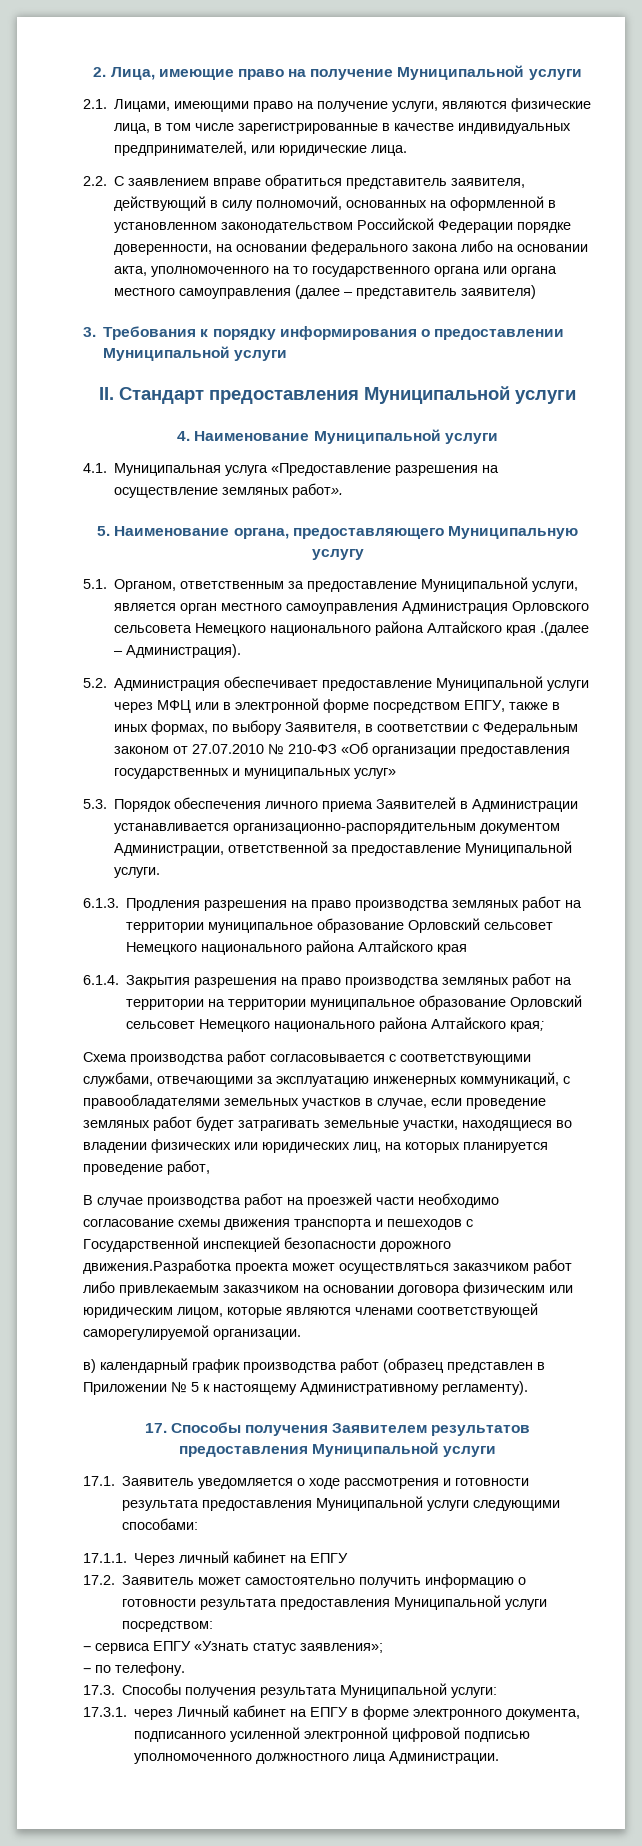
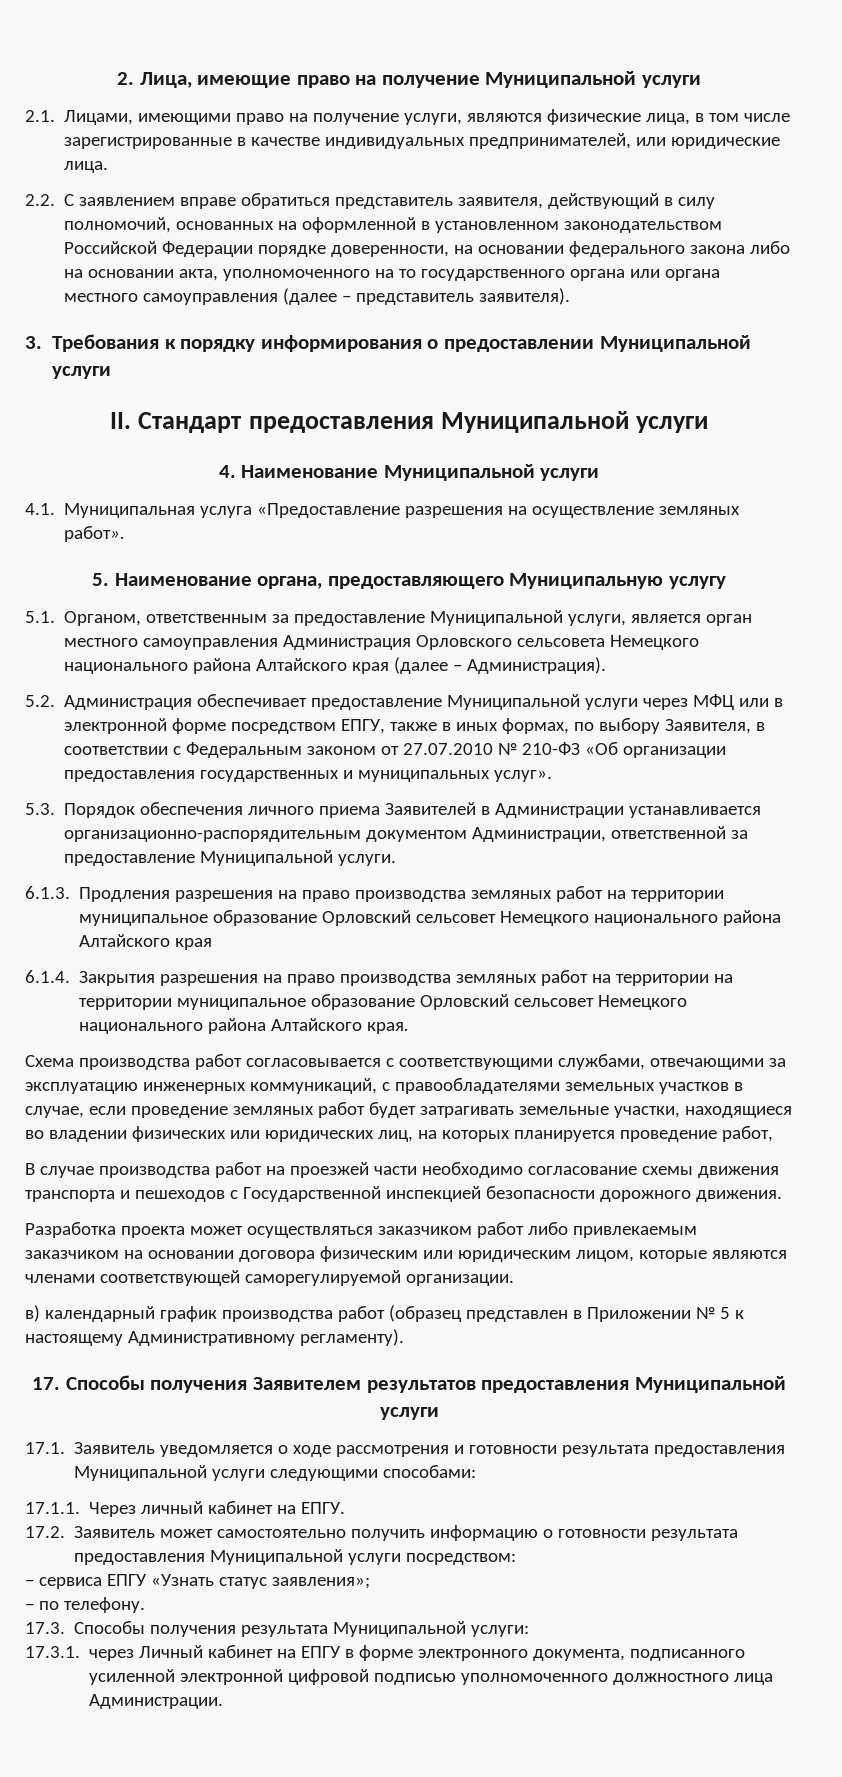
[461,285,537,299] заявителя) -> [479,288,571,305] заявителя).
[540,622,590,636] .(далее -> [394,657,449,674] (далее
[354,768,397,779] услуг» -> [494,770,553,782] услуг».
[510,1021,545,1032] края; -> [367,1022,410,1034] края.
[83,1259,232,1274] движения.Разработка -> [695,1190,782,1202] [25,1222,116,1238] движения. // Разработка
[310,1553,349,1563] ЕПГУ -> [301,1502,346,1514] ЕПГУ.

